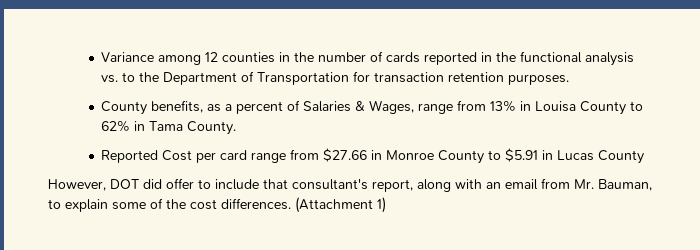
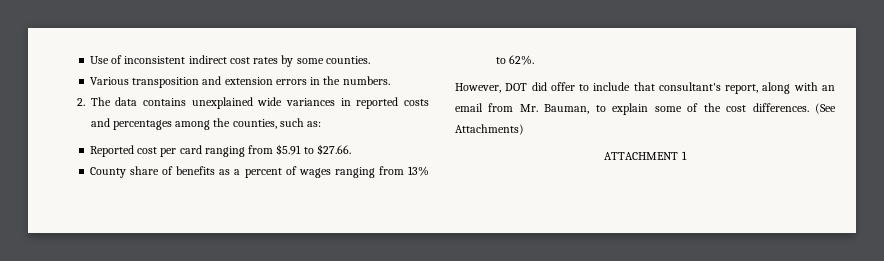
[101,51,635,66] [101,71,570,85] [101,100,644,115] [101,120,237,135] [101,148,645,164] Variance among 12 counties in the number of cards reported in the functional analysis vs. to the Department of Transportation for transaction retention purposes. // County benefits, as a percent of Salaries & Wages, range from 13% in Louisa County to 62% in Tama County. // Reported Cost per card range from $27.66 in Monroe County to $5.91 in Lucas County -> [89,55,370,67] [89,76,390,88] [76,97,429,109] [90,118,322,130] [89,144,351,157] [89,166,430,178] [495,55,535,65] Use of inconsistent indirect cost rates by some counties. // Various transposition and extension errors in the numbers. // 2. The data contains unexplained wide variances in reported costs and percentages among the counties, such as: // Reported cost per card ranging from $5.91 to $27.66. // County share of benefits as a percent of wages ranging from 13% to 62%.
[295,197,386,213] (Attachment 1) -> [814,103,836,114] [455,124,524,135] [604,151,687,160] (See Attachments) // ATTACHMENT 1

